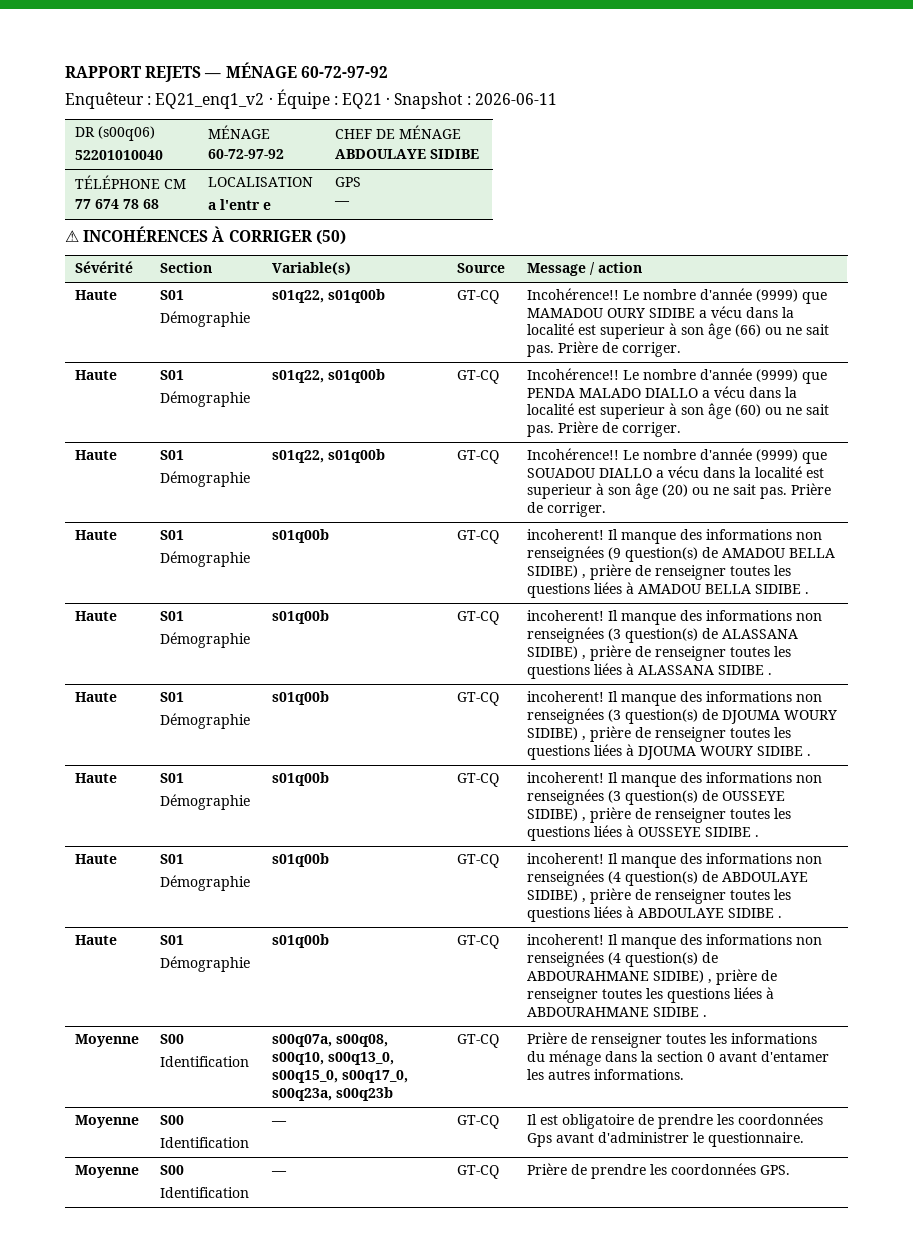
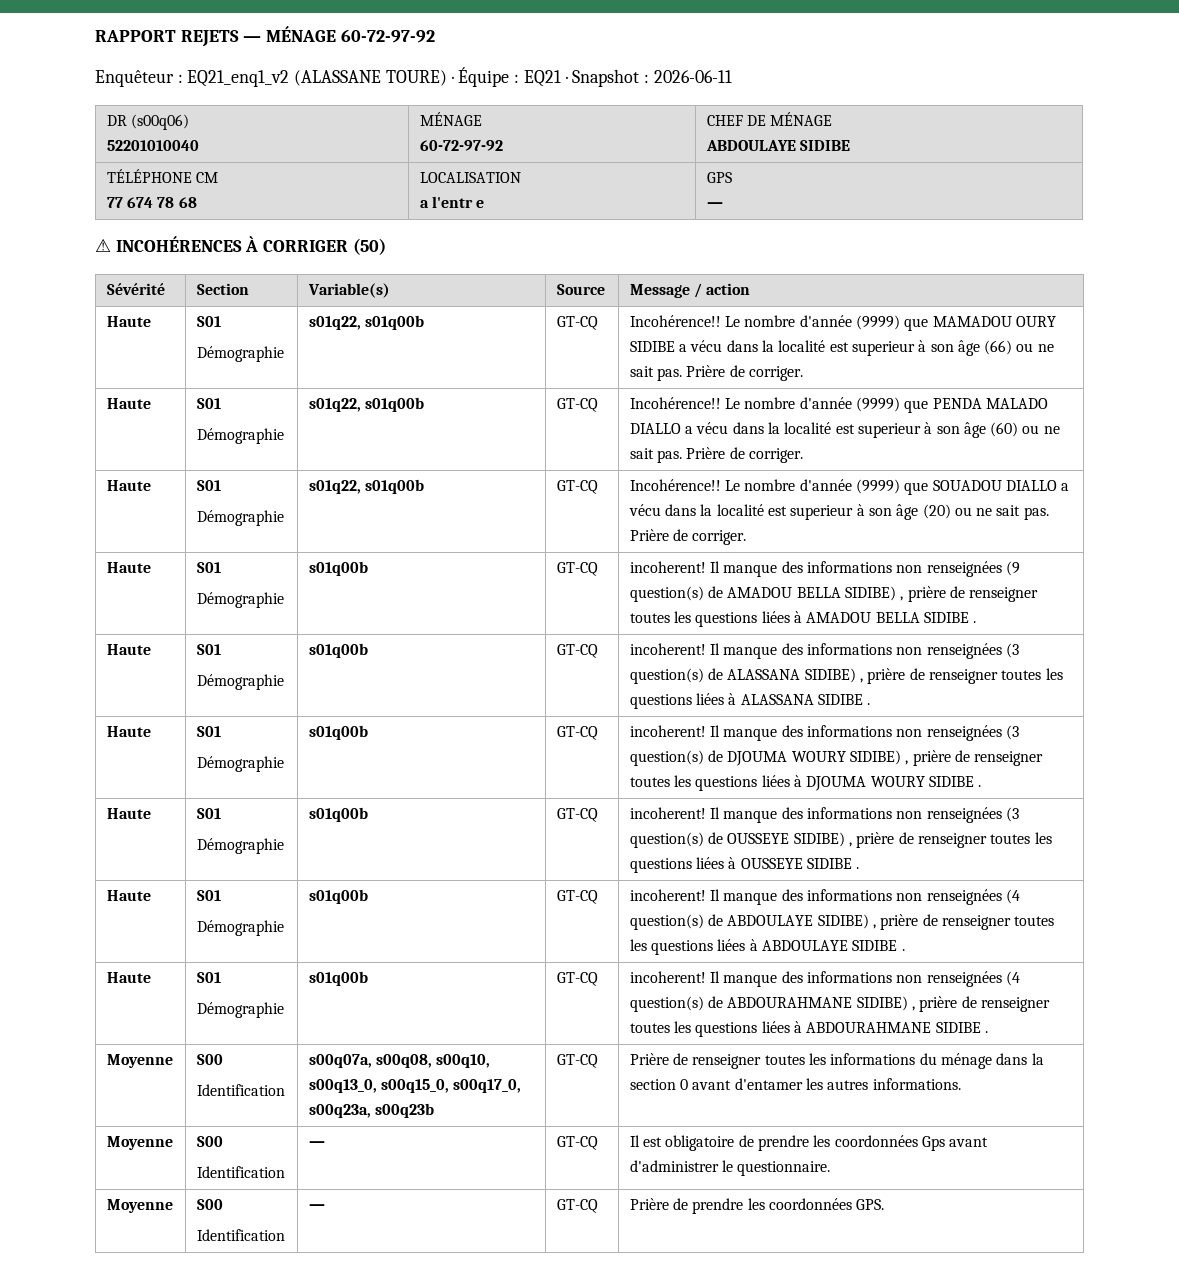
(265, 101) none -> [294,70,447,86] (ALASSANE TOURE)

